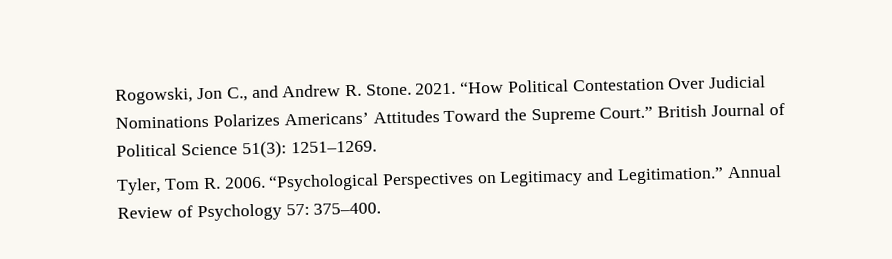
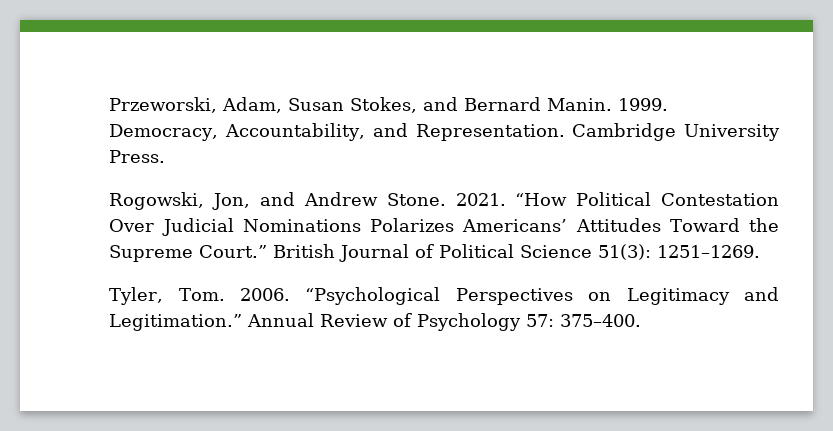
[115,87,248,105] Rogowski, Jon C., -> [109,97,669,113] [109,123,780,141] [109,150,166,163] [109,192,251,210] Przeworski, Adam, Susan Stokes, and Bernard Manin. 1999. Democracy, Accountability, and Representation. Cambridge University Press. // Rogowski, Jon,
[345,84,363,97] R. -> (378, 199) none
[164,177,221,190] Tom R. -> [178,288,225,301] Tom.

